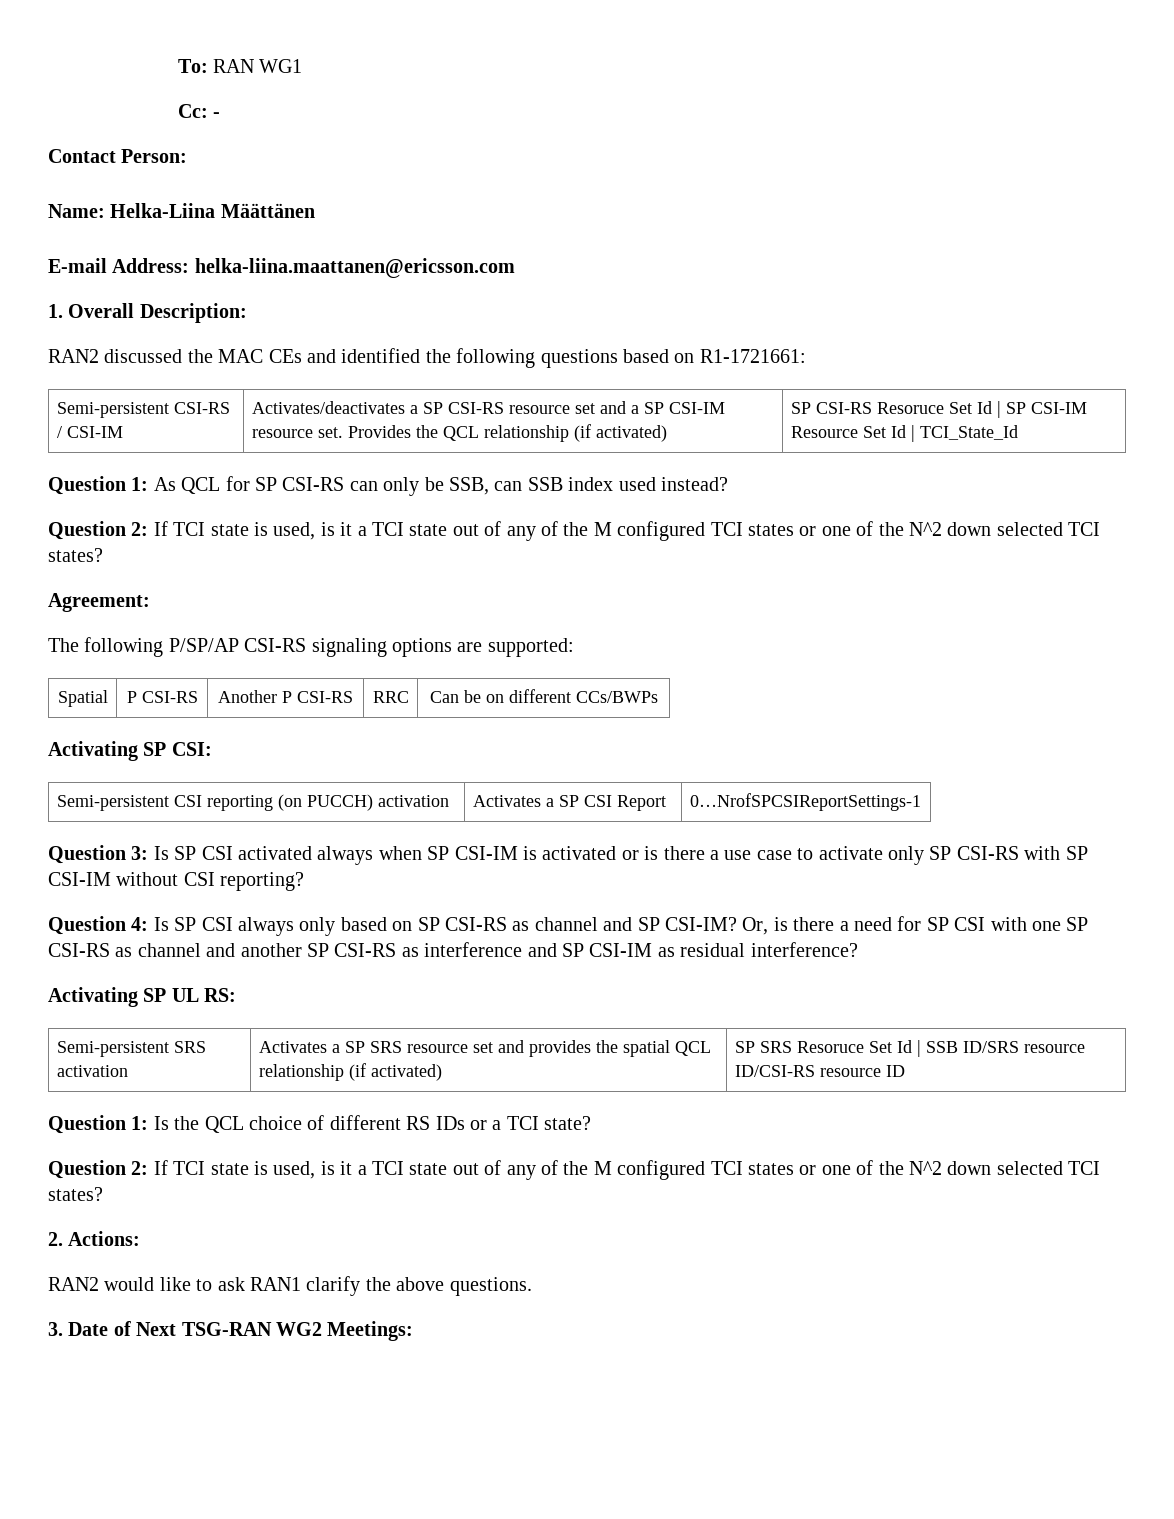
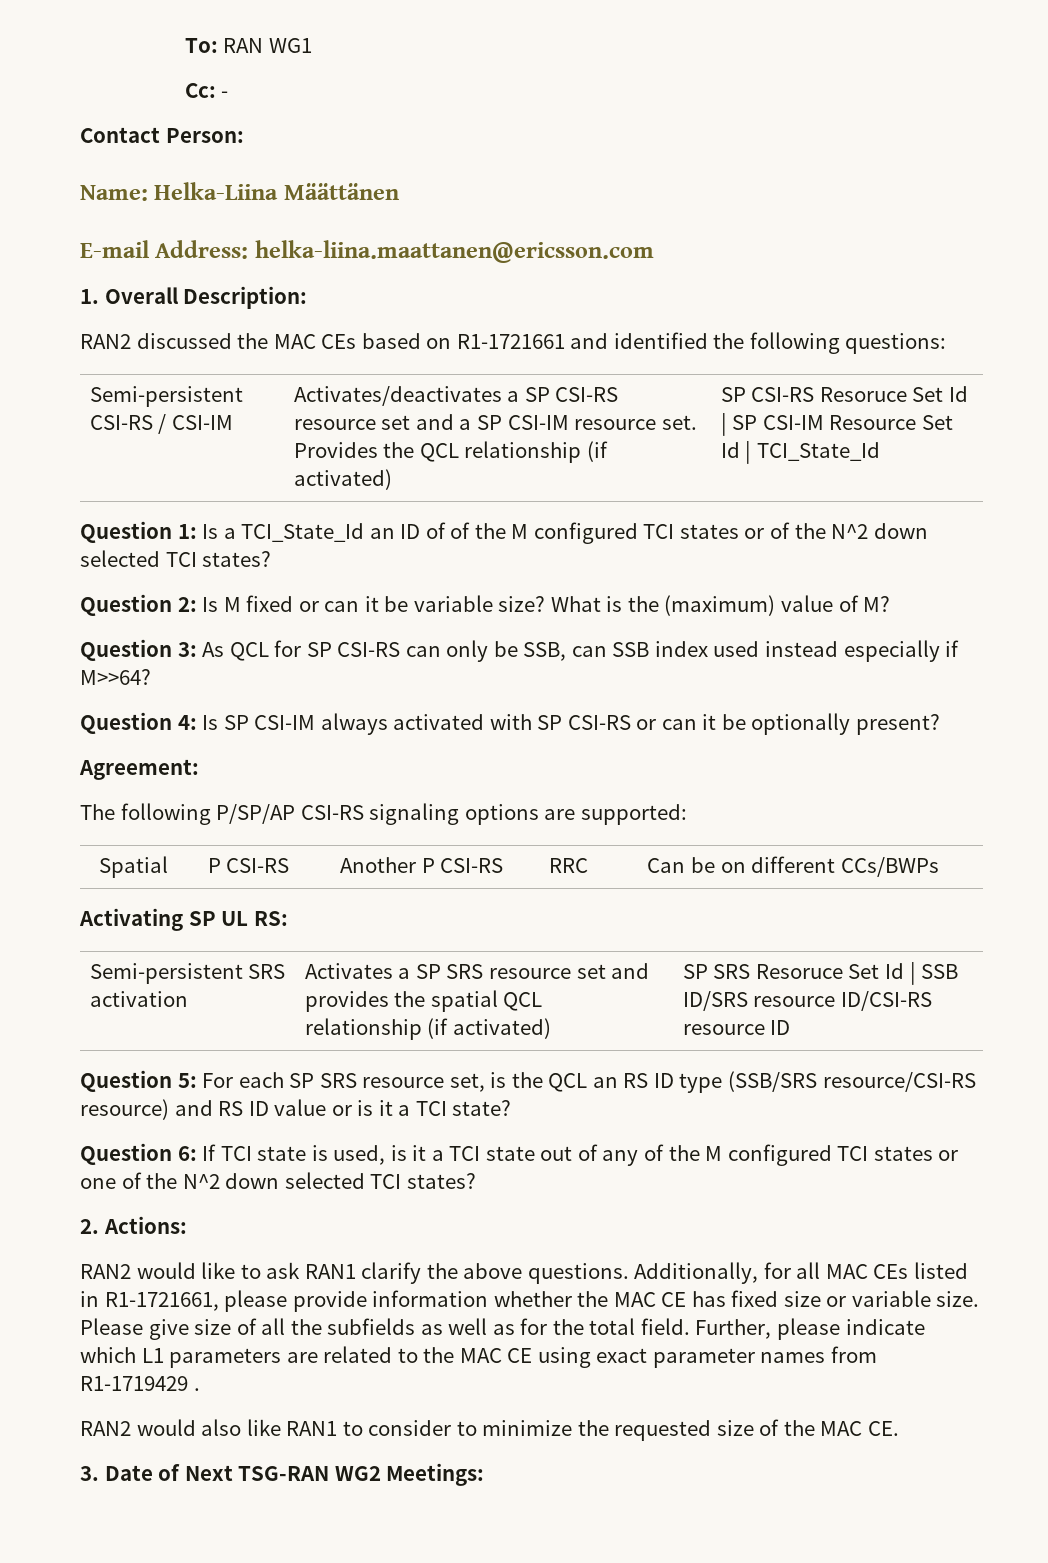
(302, 356) none -> [361,333,565,349] based on R1-1721661
[540,349,806,368] questions based on R1-1721661: -> [845,333,947,354] questions:
(149, 484) none -> [202,522,928,544] [80,550,272,567] [80,594,891,616] [80,639,197,661] Is a TCI_State_Id an ID of of the M configured TCI states or of the N^2 down selected TCI states? // Question 2: Is M fixed or can it be variable size? What is the (maximum) value of M? // Question 3:
[660,477,728,491] [48,521,1101,541] [48,548,103,562] instead? // Question 2: If TCI state is used, is it a TCI state out of any of the M configured TCI states or one of the N^2 down selected TCI states? -> [765,640,960,662] [80,669,151,685] [80,712,941,735] instead especially if M>>64? // Question 4: Is SP CSI-IM always activated with SP CSI-RS or can it be optionally present?
[48,741,212,761] [56,794,449,811] [472,795,666,811] [689,793,921,811] [48,845,1088,865] [48,872,305,891] [48,916,1089,936] [48,942,858,957] // Activating SP CSI: // Semi-persistent CSI reporting (on PUCCH) activation | Activates a SP CSI Report | 0…NrofSPCSIReportSettings-1 // Question 3: Is SP CSI activated always when SP CSI-IM is activated or is there a use case to activate only SP CSI-RS with SP CSI-IM without CSI reporting? // Question 4: Is SP CSI always only based on SP CSI-RS as channel and SP CSI-IM? Or, is there a need for SP CSI with one SP CSI-RS as channel and another SP CSI-RS as interference and SP CSI-IM as residual interference? -> (939, 867) none
[131,1115,487,1133] 1: Is the QCL choice of different RS IDs or -> [177,1071,976,1093] [80,1099,393,1120] 5: For each SP SRS resource set, is the QCL an RS ID type (SSB/SRS resource/CSI-RS resource) and RS ID value or is it
[131,1161,149,1175] 2: -> [177,1146,197,1161] 6:
(532, 1286) none -> [634,1262,969,1284] [80,1290,980,1312] [80,1318,925,1340] [80,1346,877,1368] [80,1376,200,1391] [80,1419,900,1441] Additionally, for all MAC CEs listed in R1-1721661, please provide information whether the MAC CE has fixed size or variable size. Please give size of all the subfields as well as for the total field. Further, please indicate which L1 parameters are related to the MAC CE using exact parameter names from R1-1719429 . // RAN2 would also like RAN1 to consider to minimize the requested size of the MAC CE.

